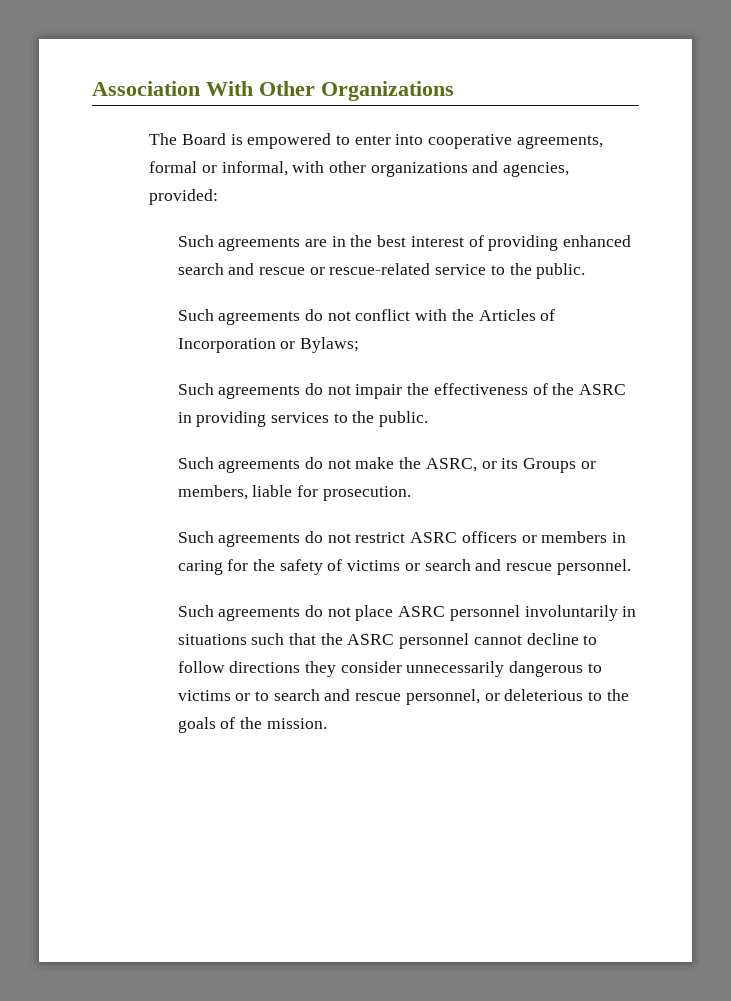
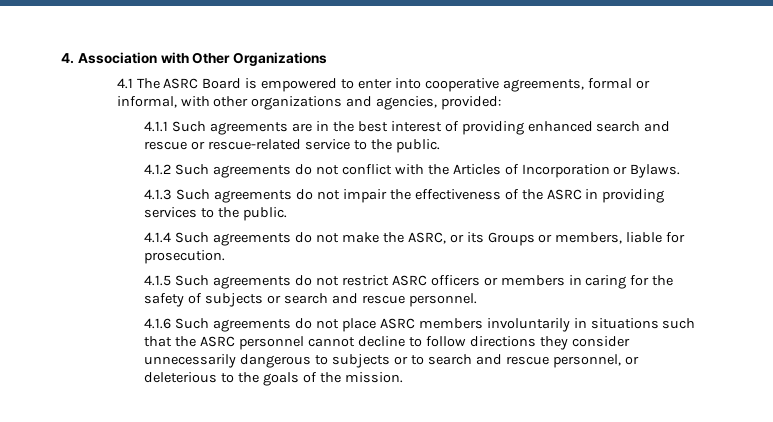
[92,81,253,96] Association With -> [61,52,189,64] 4. Association with
[149,133,178,145] The -> [116,78,199,89] 4.1 The ASRC
(219, 197) none -> [144,121,169,132] 4.1.1
(586, 271) none -> [144,164,172,175] 4.1.2
[300,337,360,353] Bylaws; // -> [630,164,681,178] [144,189,173,200] Bylaws. // 4.1.3
(429, 419) none -> [144,232,172,243] 4.1.4
(411, 493) none -> [144,275,172,286] 4.1.5
[347,560,401,571] victims -> [205,293,264,307] subjects
(631, 567) none -> [144,318,172,329] 4.1.6
[449,605,520,621] personnel -> [418,318,483,329] members
[177,690,231,701] victims -> [332,354,391,368] subjects

